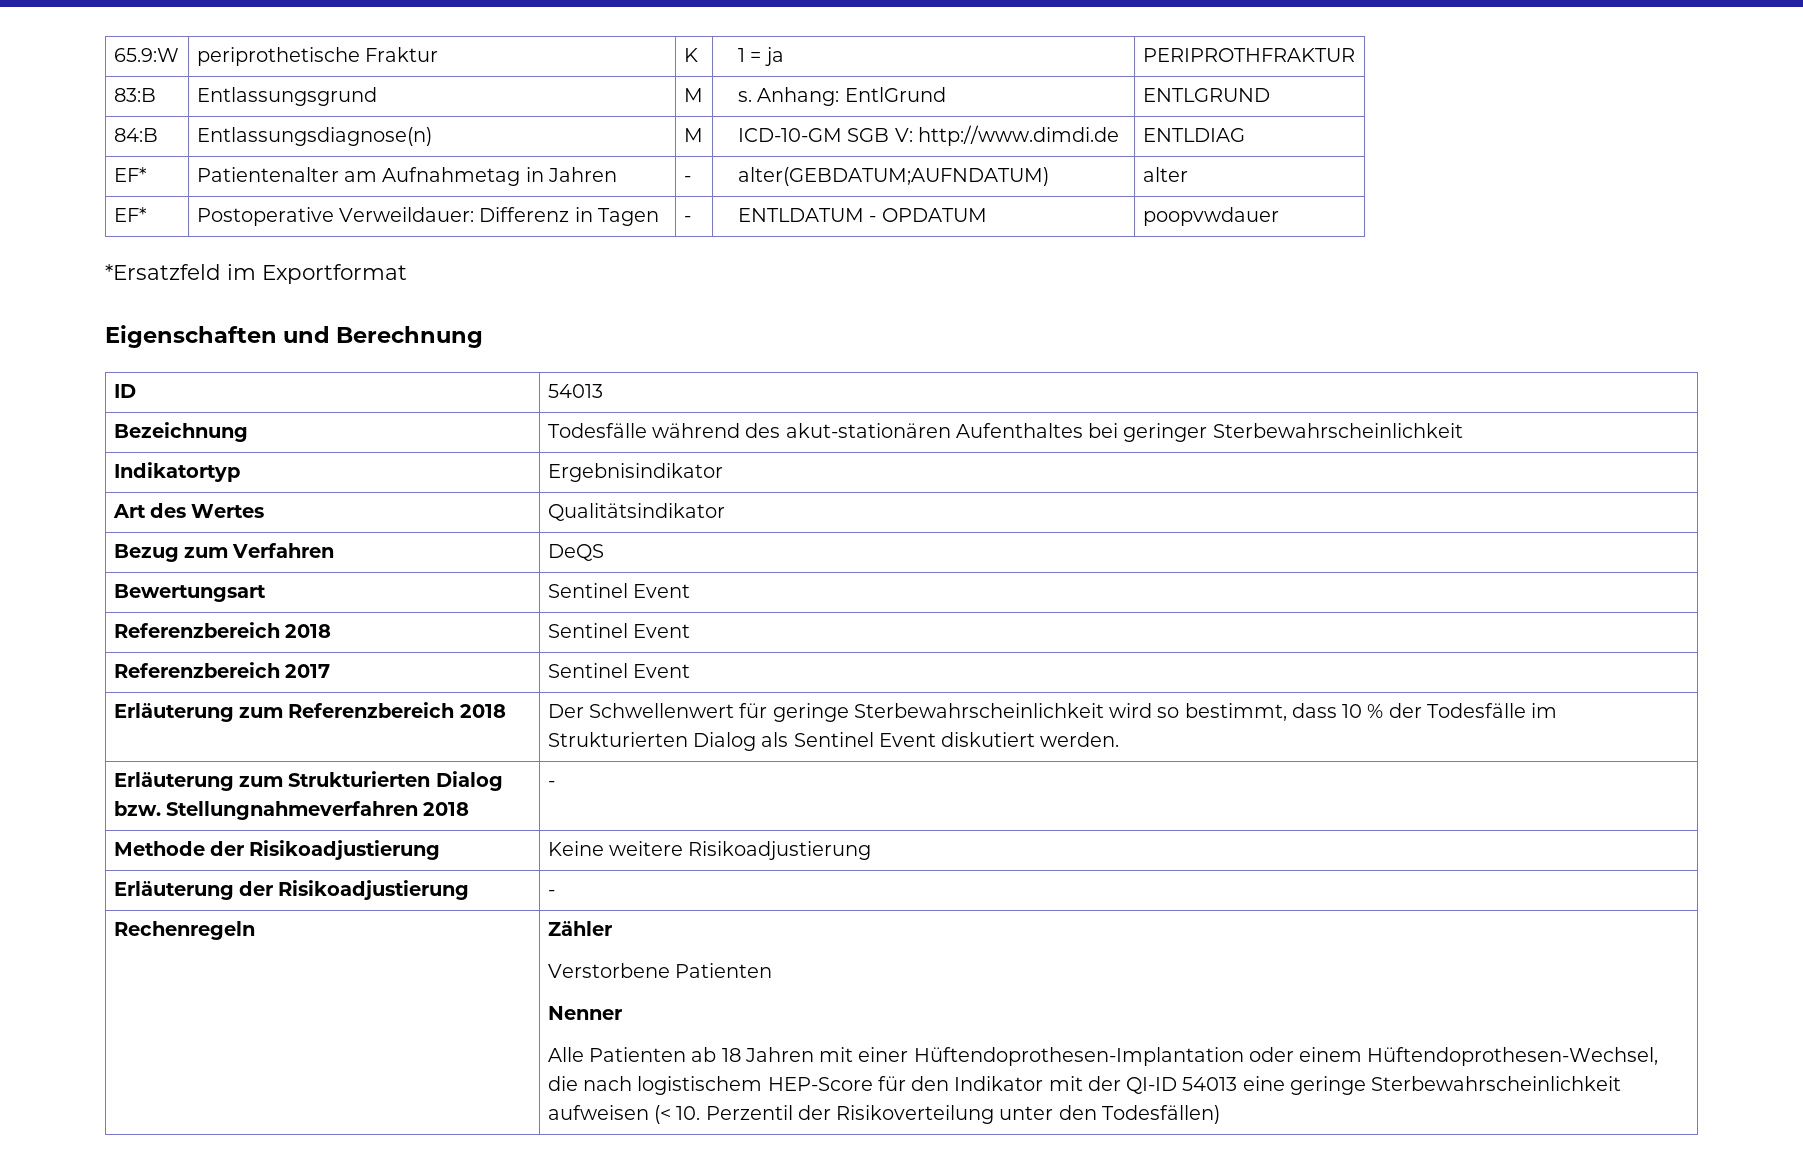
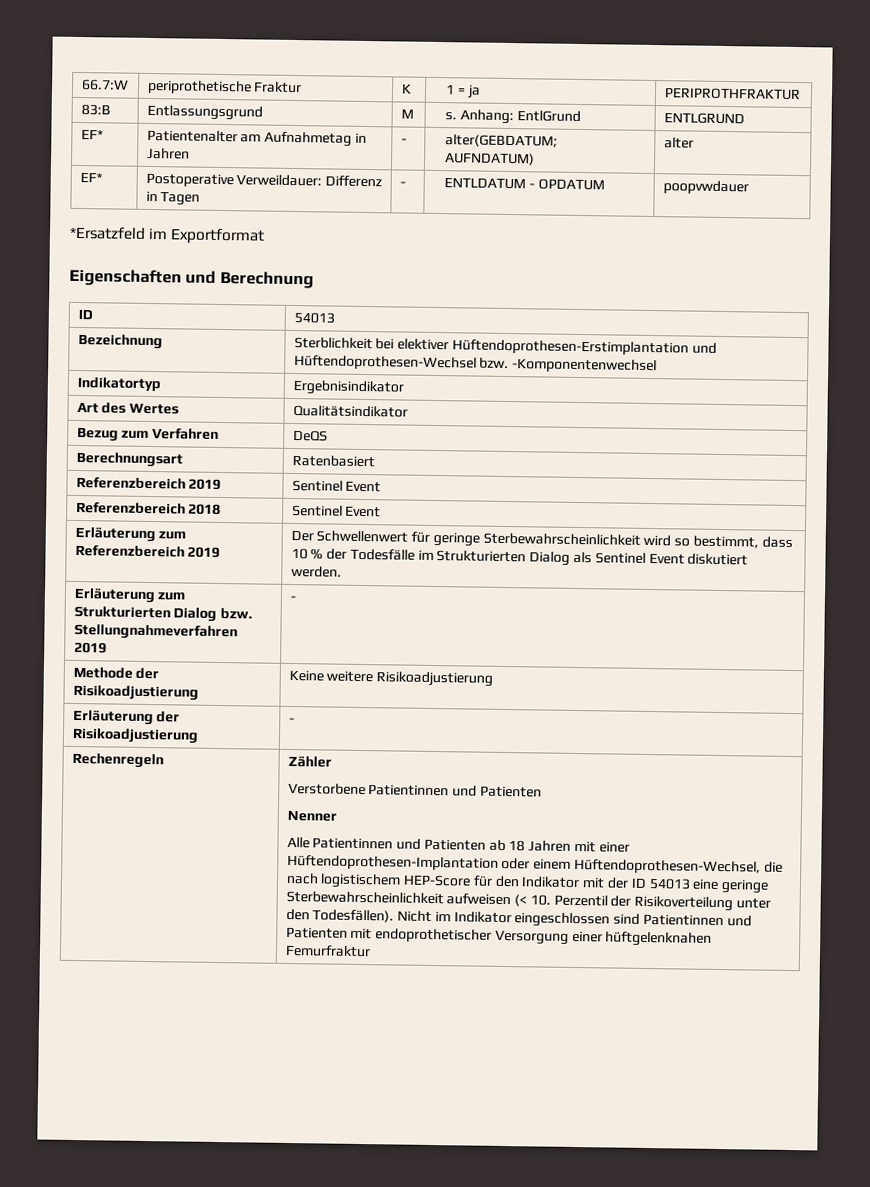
[113,48,179,62] 65.9:W -> [80,79,129,91] 66.7:W
[113,128,158,142] [196,127,432,146] [683,128,703,142] [738,125,1119,146] [1142,128,1245,142] // 84:B | Entlassungsdiagnose(n) | M | ICD-10-GM SGB V: http://www.dimdi.de | ENTLDIAG -> (745, 118) none
[547,423,1463,442] Todesfälle während des akut-stationären Aufenthaltes bei geringer Sterbewahrscheinlichkeit -> [293,337,717,356] [293,354,658,374] Sterblichkeit bei elektiver Hüftendoprothesen-Erstimplantation und Hüftendoprothesen-Wechsel bzw. -Komponentenwechsel
[113,584,266,602] Bewertungsart -> [75,451,183,468] [291,454,375,468] [75,476,222,491] Berechnungsart | Ratenbasiert // Referenzbereich 2019
[113,662,331,678] [547,663,691,678] // Referenzbereich 2017 | Sentinel Event -> (382, 511) none
[459,704,506,718] 2018 -> [187,546,221,559] 2019
[423,802,470,816] 2018 -> [73,641,107,654] 2019
(670, 970) none -> [368,784,478,797] Patientinnen und
(584, 1054) none -> [312,837,422,850] Patientinnen und
[1126,1077,1178,1094] QI-ID -> [630,877,647,888] ID
[1101,1105,1220,1124] Todesfällen) -> [312,909,752,928] [285,926,713,947] [284,944,371,958] Todesfällen). Nicht im Indikator eingeschlossen sind Patientinnen und Patienten mit endoprothetischer Versorgung einer hüftgelenknahen Femurfraktur

